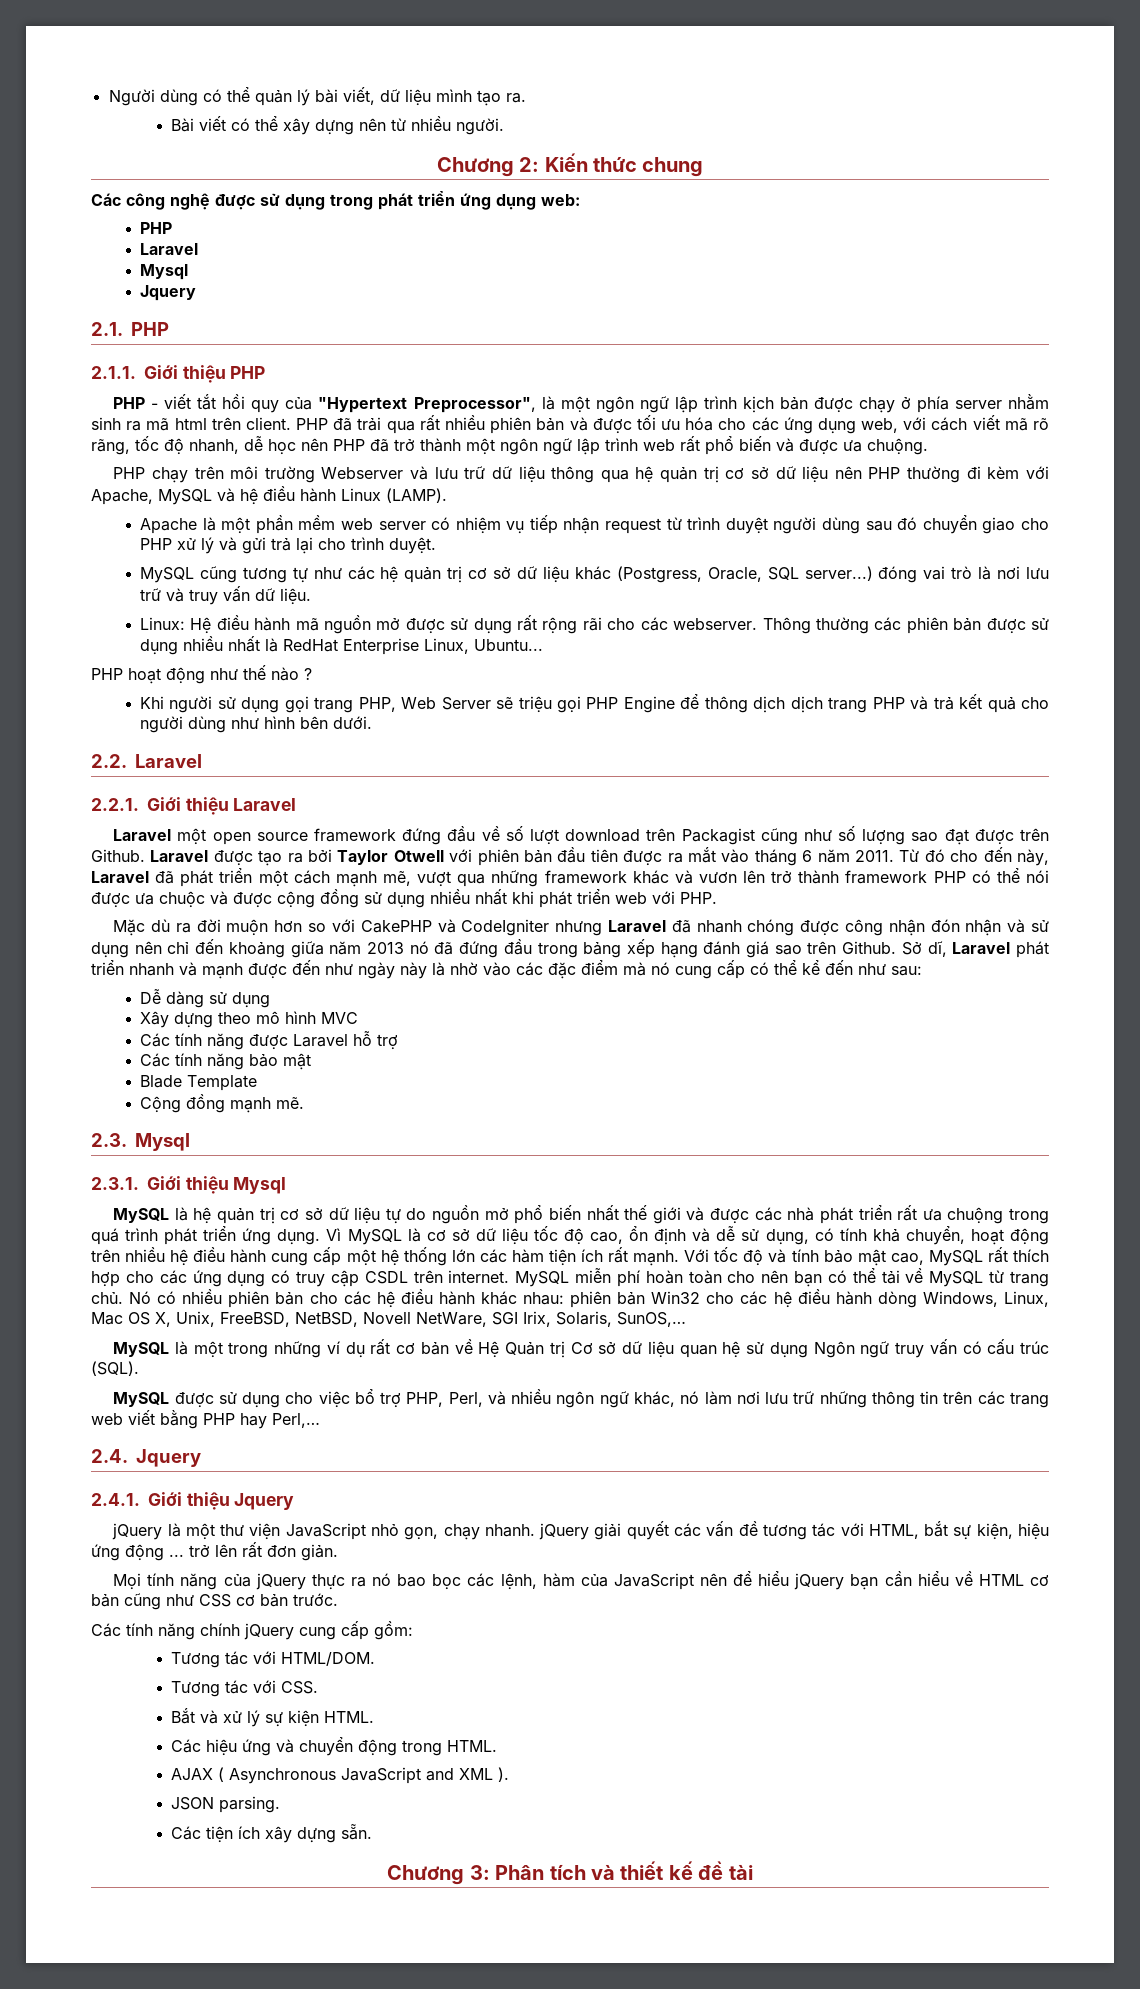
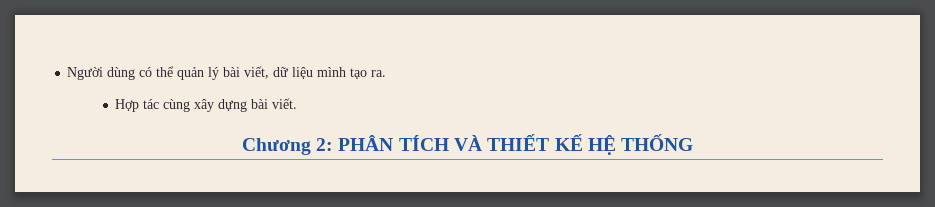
[171,116,505,135] [436,153,704,177] [91,191,580,210] [139,222,172,234] [139,243,198,255] [139,264,188,280] [139,285,196,301] [91,322,169,336] [91,365,266,383] [113,394,1049,413] [91,415,1050,434] [91,436,928,455] [113,466,1050,483] [91,486,447,505] [139,515,1049,534] [139,537,436,554] [139,566,1050,583] [139,586,311,605] [139,615,1050,634] [139,636,543,655] [91,665,312,684] [139,694,1049,713] [139,716,372,733] [91,754,202,768] [91,797,297,815] [113,826,1050,845] [91,847,1049,866] [91,868,1049,887] [91,889,717,908] [113,919,1049,936] [91,939,1050,958] [91,960,922,979] [139,989,270,1008] [139,1011,358,1028] [139,1031,398,1050] [139,1053,311,1070] [139,1075,257,1091] [139,1094,304,1113] [91,1133,190,1151] [91,1176,287,1194] [113,1205,1049,1224] [91,1226,1049,1245] [91,1247,1049,1266] [91,1268,1050,1287] [91,1289,1049,1308] [91,1311,686,1327] [113,1339,1049,1358] [91,1361,139,1376] [113,1389,1050,1408] [91,1410,320,1429] [91,1449,201,1467] [91,1492,295,1510] [112,1521,1050,1540] [91,1542,338,1561] [113,1571,1049,1590] [91,1593,338,1610] [91,1621,413,1640] [171,1651,376,1668] [171,1680,319,1697] [171,1708,375,1727] [171,1737,498,1756] [171,1767,510,1784] [171,1796,281,1813] [171,1824,373,1843] [387,1861,753,1885] Bài viết có thể xây dựng nên từ nhiều người. // Chương 2: Kiến thức chung // Các công nghệ được sử dụng trong phát triển ứng dụng web: // PHP // Laravel // Mysql // Jquery // 2.1. PHP // 2.1.1. Giới thiệu PHP // PHP - viết tắt hồi quy của "Hypertext Preprocessor", là một ngôn ngữ lập trình kịch bản được chạy ở phía server nhằm sinh ra mã html trên client. PHP đã trải qua rất nhiều phiên bản và được tối ưu hóa cho các ứng dụng web, với cách viết mã rõ rãng, tốc độ nhanh, dễ học nên PHP đã trở thành một ngôn ngữ lập trình web rất phổ biến và được ưa chuộng. // PHP chạy trên môi trường Webserver và lưu trữ dữ liệu thông qua hệ quản trị cơ sở dữ liệu nên PHP thường đi kèm với Apache, MySQL và hệ điều hành Linux (LAMP). // Apache là một phần mềm web server có nhiệm vụ tiếp nhận request từ trình duyệt người dùng sau đó chuyển giao cho PHP xử lý và gửi trả lại cho trình duyệt. // MySQL cũng tương tự như các hệ quản trị cơ sở dữ liệu khác (Postgress, Oracle, SQL server...) đóng vai trò là nơi lưu trữ và truy vấn dữ liệu. // Linux: Hệ điều hành mã nguồn mở được sử dụng rất rộng rãi cho các webserver. Thông thường các phiên bản được sử dụng nhiều nhất là RedHat Enterprise Linux, Ubuntu... // PHP hoạt động như thế nào ? // Khi người sử dụng gọi trang PHP, Web Server sẽ triệu gọi PHP Engine để thông dịch dịch trang PHP và trả kết quả cho người dùng như hình bên dưới. // 2.2. Laravel // 2.2.1. Giới thiệu Laravel // Laravel một open source framework đứng đầu về số lượt download trên Packagist cũng như số lượng sao đạt được trên Github. Laravel được tạo ra bởi Taylor Otwell với phiên bản đầu tiên được ra mắt vào tháng 6 năm 2011. Từ đó cho đến này, Laravel đã phát triển một cách mạnh mẽ, vượt qua những framework khác và vươn lên trở thành framework PHP có thể nói được ưa chuộc và được cộng đồng sử dụng nhiều nhất khi phát triển web với PHP. // Mặc dù ra đời muộn hơn so với CakePHP và CodeIgniter nhưng Laravel đã nhanh chóng được công nhận đón nhận và sử dụng nên chỉ đến khoảng giữa năm 2013 nó đã đứng đầu trong bảng xếp hạng đánh giá sao trên Github. Sở dĩ, Laravel phát triển nhanh và mạnh được đến như ngày này là nhờ vào các đặc điểm mà nó cung cấp có thể kể đến như sau: // Dễ dàng sử dụng // Xây dựng theo mô hình MVC // Các tính năng được Laravel hỗ trợ // Các tính năng bảo mật // Blade Template // Cộng đồng mạnh mẽ. // 2.3. Mysql // 2.3.1. Giới thiệu Mysql // MySQL là hệ quản trị cơ sở dữ liệu tự do nguồn mở phổ biến nhất thế giới và được các nhà phát triển rất ưa chuộng trong quá trình phát triển ứng dụng. Vì MySQL là cơ sở dữ liệu tốc độ cao, ổn định và dễ sử dụng, có tính khả chuyển, hoạt động trên nhiều hệ điều hành cung cấp một hệ thống lớn các hàm tiện ích rất mạnh. Với tốc độ và tính bảo mật cao, MySQL rất thích hợp cho các ứng dụng có truy cập CSDL trên internet. MySQL miễn phí hoàn toàn cho nên bạn có thể tải về MySQL từ trang chủ. Nó có nhiều phiên bản cho các hệ điều hành khác nhau: phiên bản Win32 cho các hệ điều hành dòng Windows, Linux, Mac OS X, Unix, FreeBSD, NetBSD, Novell NetWare, SGI Irix, Solaris, SunOS,… // MySQL là một trong những ví dụ rất cơ bản về Hệ Quản trị Cơ sở dữ liệu quan hệ sử dụng Ngôn ngữ truy vấn có cấu trúc (SQL). // MySQL được sử dụng cho việc bổ trợ PHP, Perl, và nhiều ngôn ngữ khác, nó làm nơi lưu trữ những thông tin trên các trang web viết bằng PHP hay Perl,… // 2.4. Jquery // 2.4.1. Giới thiệu Jquery // jQuery là một thư viện JavaScript nhỏ gọn, chạy nhanh. jQuery giải quyết các vấn đề tương tác với HTML, bắt sự kiện, hiệu ứng động ... trở lên rất đơn giản. // Mọi tính năng của jQuery thực ra nó bao bọc các lệnh, hàm của JavaScript nên để hiểu jQuery bạn cần hiểu về HTML cơ bản cũng như CSS cơ bản trước. // Các tính năng chính jQuery cung cấp gồm: // Tương tác với HTML/DOM. // Tương tác với CSS. // Bắt và xử lý sự kiện HTML. // Các hiệu ứng và chuyển động trong HTML. // AJAX ( Asynchronous JavaScript and XML ). // JSON parsing. // Các tiện ích xây dựng sẵn. // Chương 3: Phân tích và thiết kế đề tài -> [115,98,298,112] [241,134,694,155] Hợp tác cùng xây dựng bài viết. // Chương 2: PHÂN TÍCH VÀ THIẾT KẾ HỆ THỐNG

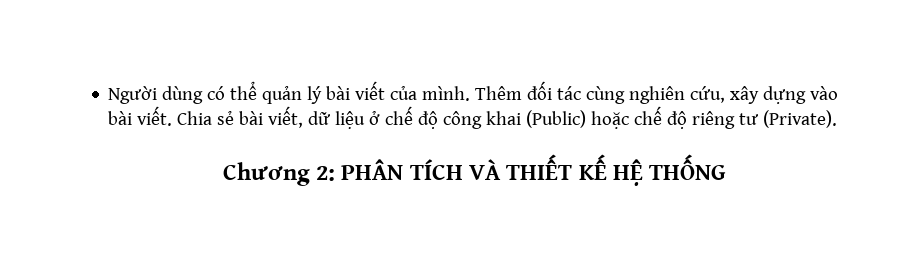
[244,66,387,79] [115,98,298,112] viết, dữ liệu mình tạo ra. // Hợp tác cùng xây dựng bài viết. -> [355,81,839,104] [108,106,838,129] viết của mình. Thêm đối tác cùng nghiên cứu, xây dựng vào bài viết. Chia sẻ bài viết, dữ liệu ở chế độ công khai (Public) hoặc chế độ riêng tư (Private).

